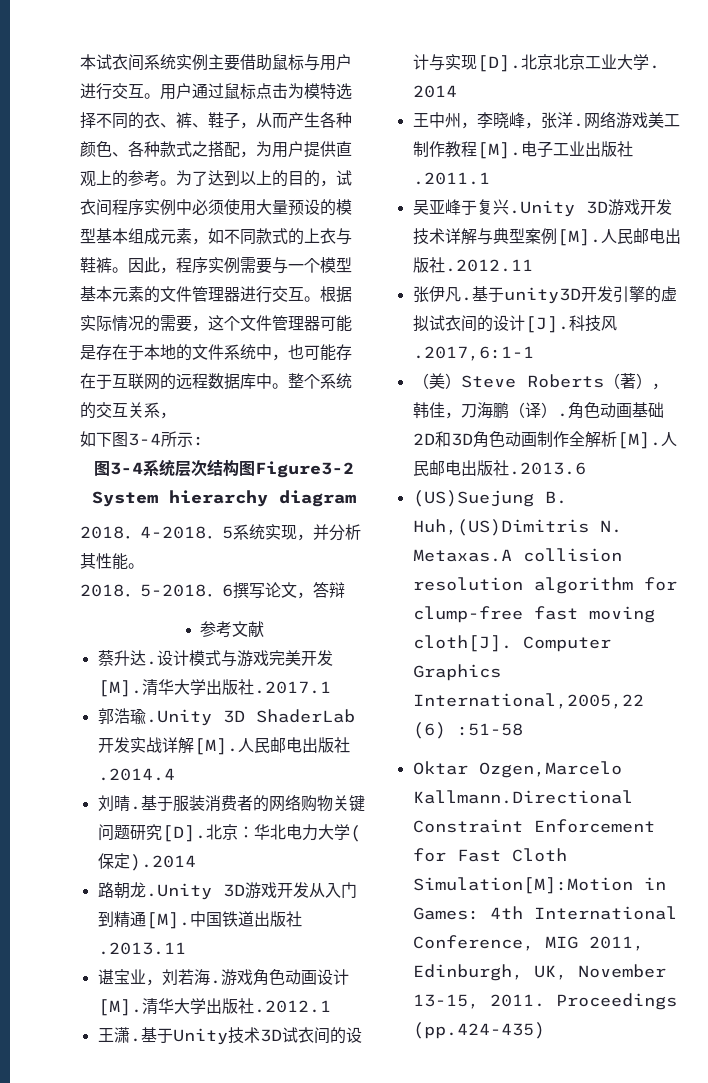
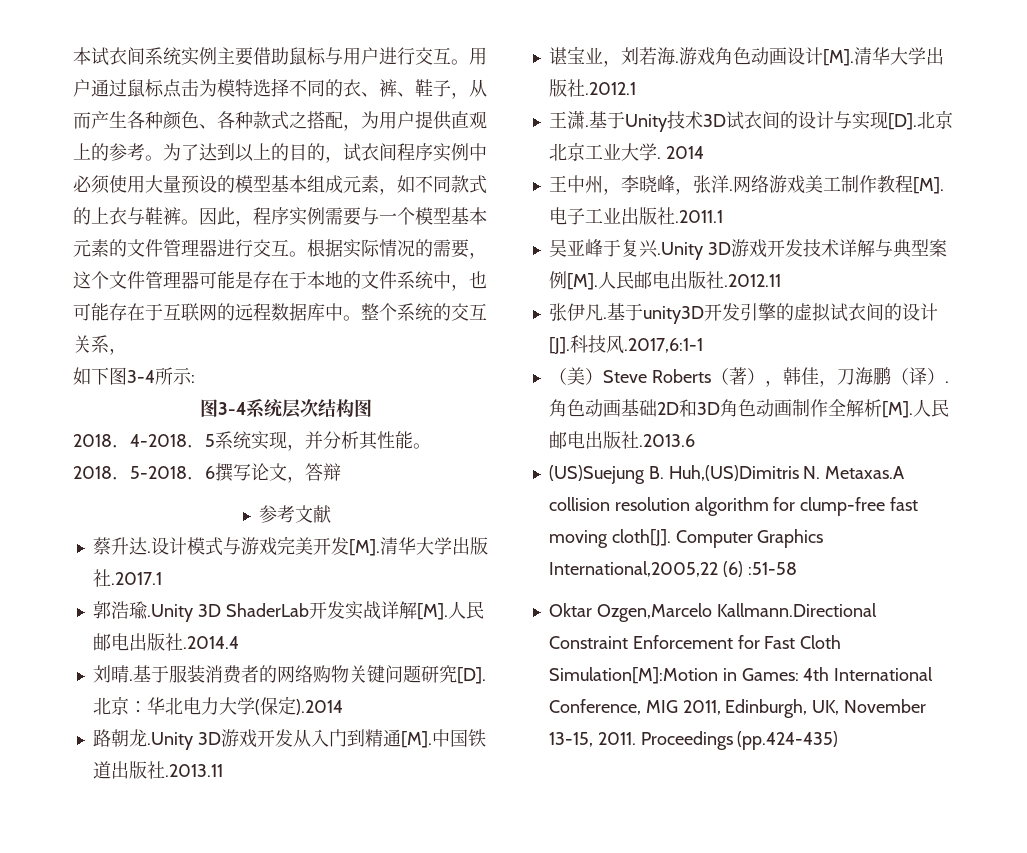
[254,461,354,478] [91,490,356,507] Figure3-2 System hierarchy diagram -> (372, 408) none

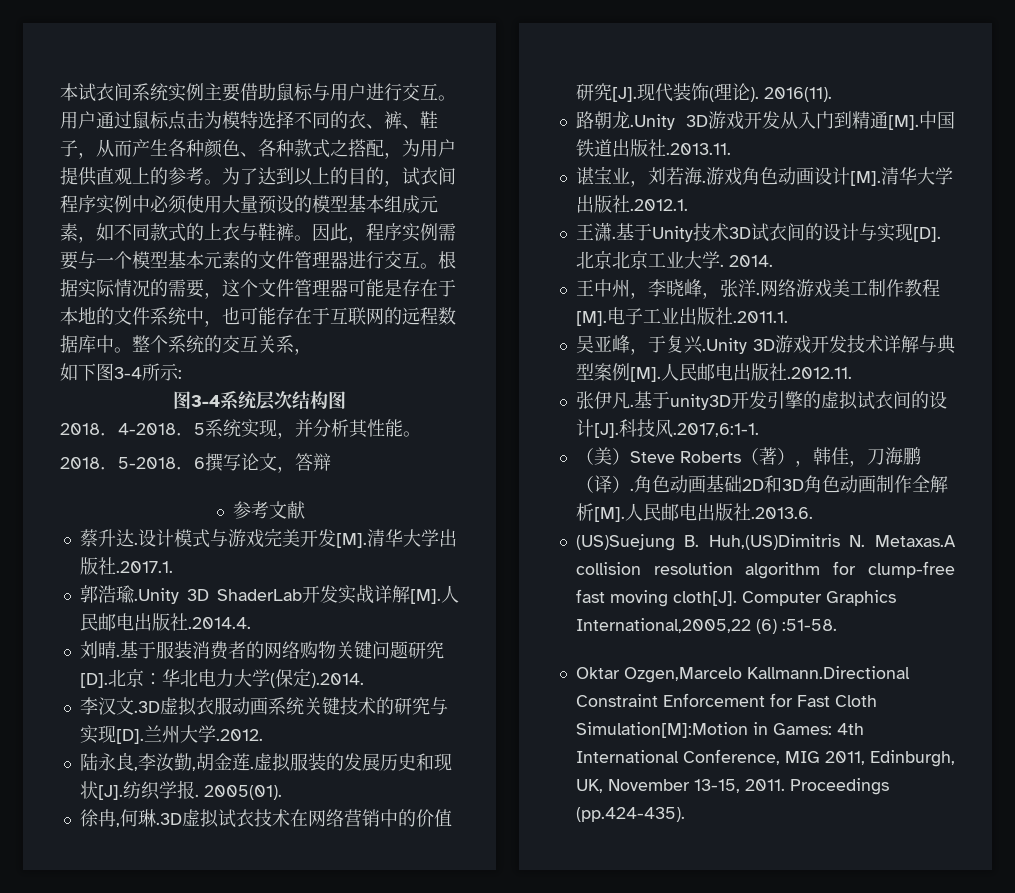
[110,572,162,585] .2017.1 -> [115,561,173,573] .2017.1.
[182,636,239,649] .2014.4 -> [187,617,251,629] .2014.4.
[295,699,343,715] ).2014 -> [310,673,364,688] [79,697,448,716] [79,725,263,744] [79,753,452,772] [79,780,282,800] [79,809,452,828] [575,83,832,102] ).2014. // 李汉文.3D虚拟衣服动画系统关键技术的研究与实现[D].兰州大学.2012. // 陆永良,李汝勤,胡金莲.虚拟服装的发展历史和现状[J].纺织学报. 2005(01). // 徐冉,何琳.3D虚拟试衣技术在网络营销中的价值研究[J].现代装饰(理论). 2016(11).
[164,764,223,777] .2013.11 -> [665,143,731,155] .2013.11.
[584,82,636,95] .2012.1 -> [629,199,688,211] .2012.1.
[665,146,704,159] 2014 -> [728,255,773,267] 2014.
[674,210,723,223] .2011.1 -> [732,311,788,323] .2011.1.
(603, 248) none -> [629,348,648,355] ，
[723,274,781,287] .2012.11 -> [786,367,852,379] .2012.11.
[623,338,703,353] .2017,6:1-1 -> [672,423,759,437] .2017,6:1-1.
[638,434,695,447] .2013.6 -> [750,507,813,519] .2013.6.
[747,562,797,575] :51-58 -> [781,619,837,631] :51-58.
[737,731,839,750] (pp.424-435) -> [575,807,685,822] (pp.424-435).

